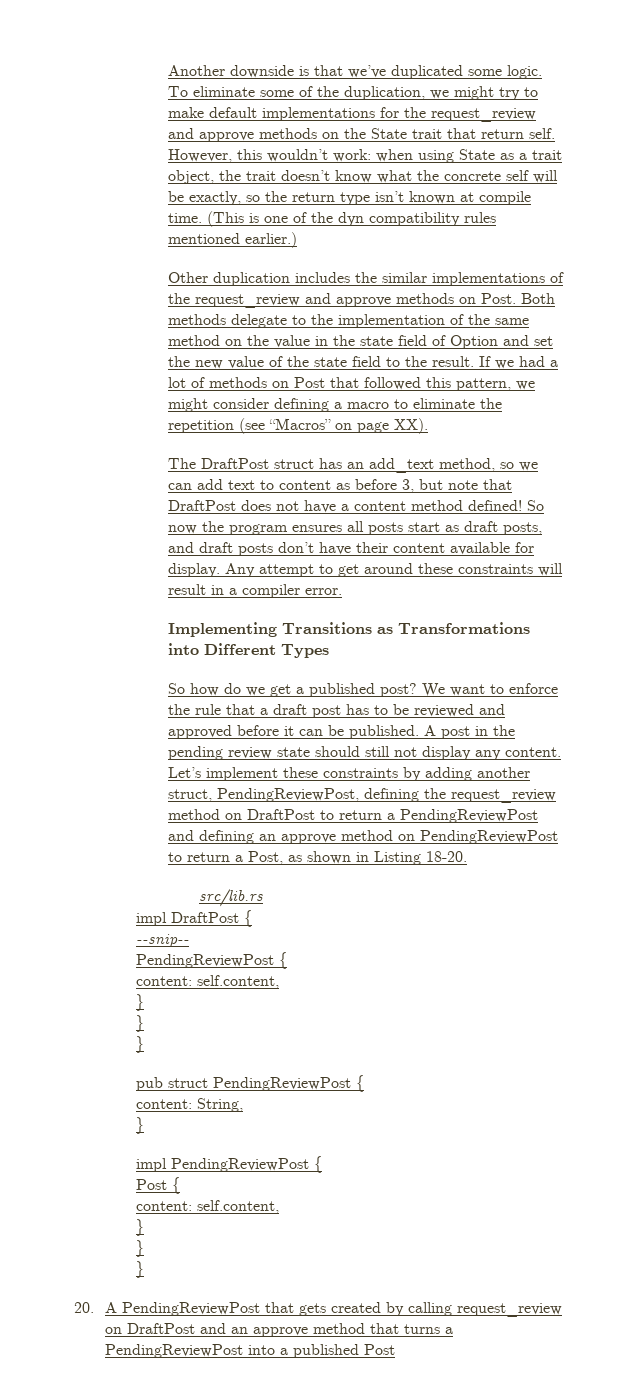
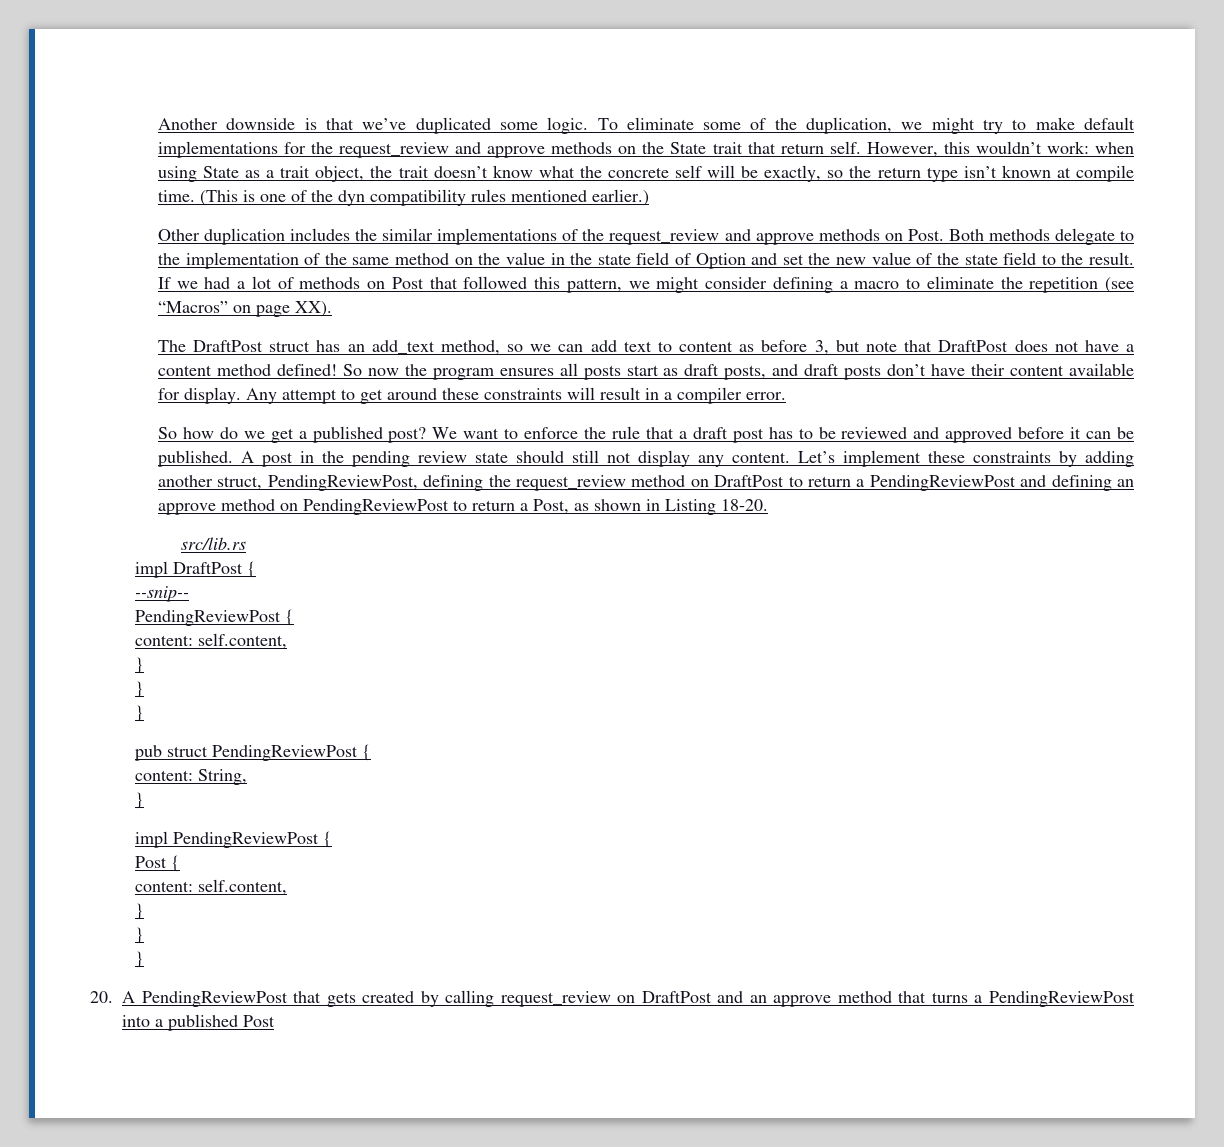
[167,622,530,637] [167,643,329,658] // Implementing Transitions as Transformations into Different Types -> (786, 396) none

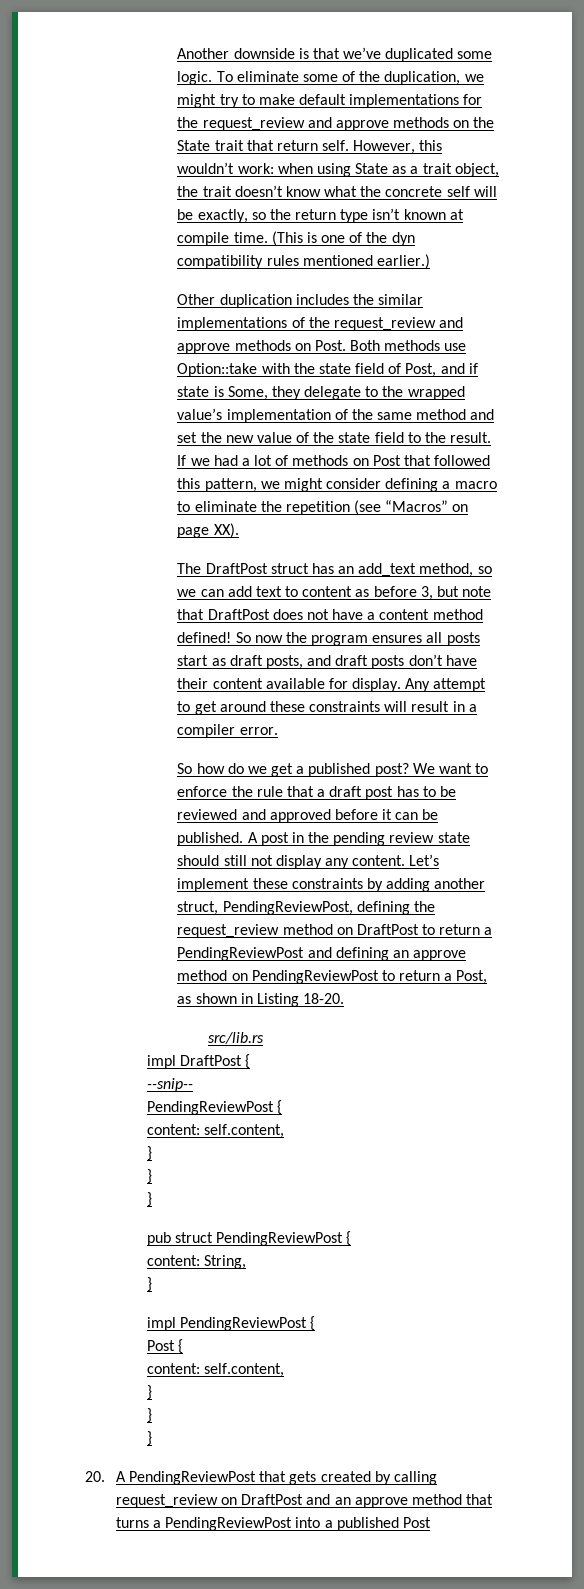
(1050, 235) none -> [444,343,467,351] [177,363,478,377] [177,386,301,400] use Option::take with the state field of Post, and if state is Some, they
(180, 259) none -> [407,386,465,400] [177,408,223,420] wrapped value’s
[454,252,746,269] on the value in the state field of Option -> (467, 414) none

